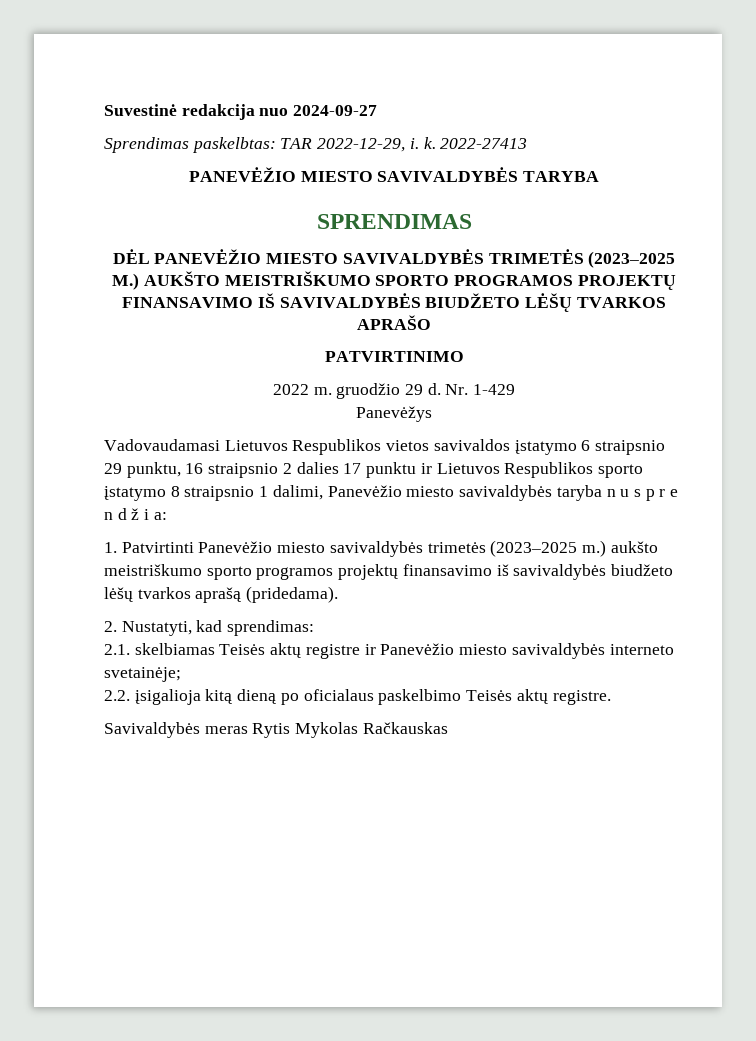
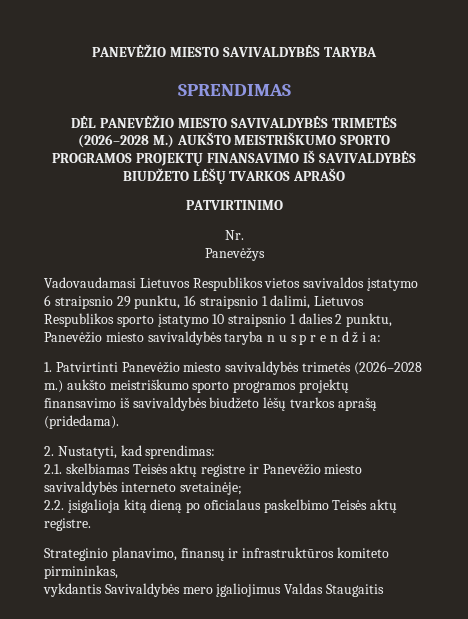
[104,104,378,120] [104,137,528,153] Suvestinė redakcija nuo 2024-09-27 // Sprendimas paskelbtas: TAR 2022-12-29, i. k. 2022-27413 // -> (92, 50) none
[588,251,676,268] (2023–2025 -> [77,134,149,148] (2026–2028
[272,383,441,399] 2022 m. gruodžio 29 d. -> (283, 205) none
[473,384,516,395] 1-429 -> (244, 235) none
[282,462,432,478] 2 dalies 17 punktu ir -> [261,295,311,309] 1 dalimi,
[170,485,323,501] 8 straipsnio 1 dalimi, -> [212,313,393,327] 10 straipsnio 1 dalies 2 punktu,
[490,540,578,557] (2023–2025 -> [353,361,422,375] (2026–2028
[104,722,448,738] Savivaldybės meras Rytis Mykolas Račkauskas -> [44,547,389,561] [44,565,118,579] [43,583,384,597] Strateginio planavimo, finansų ir infrastruktūros komiteto pirmininkas, // vykdantis Savivaldybės mero įgaliojimus Valdas Staugaitis

